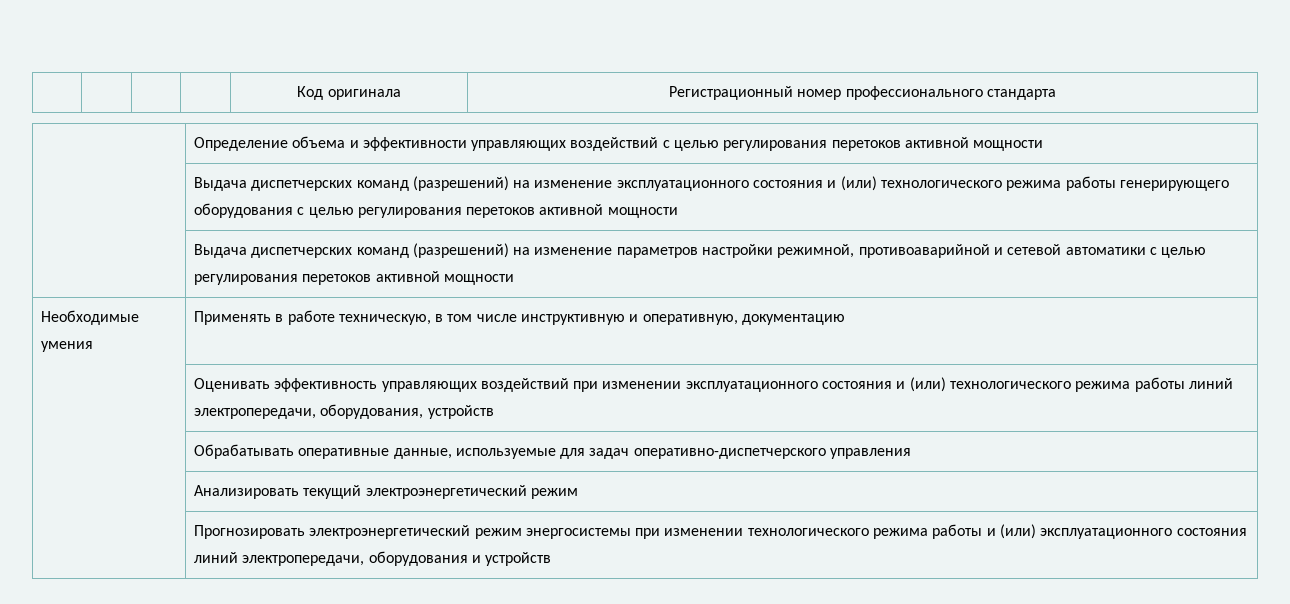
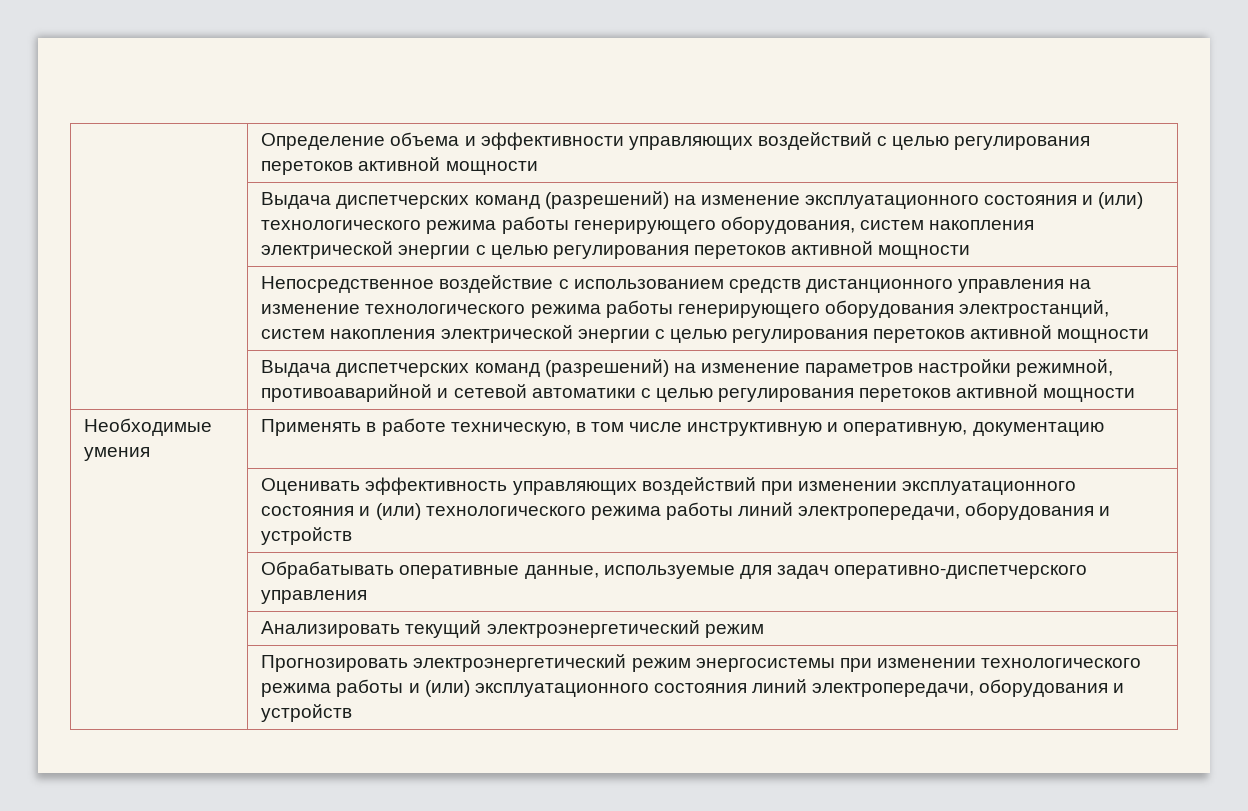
[297,86,401,100] [669,86,1056,100] | | | | Код оригинала | Регистрационный номер профессионального стандарта // | -> (261, 141) |
[193,203,293,218] оборудования -> [720,216,1035,234] [261,241,971,259] [261,275,1092,293] [261,300,1110,318] [261,325,650,343] оборудования, систем накопления электрической энергии с целью регулирования перетоков активной мощности // | Непосредственное воздействие с использованием средств дистанционного управления на изменение технологического режима работы генерирующего оборудования электростанций, систем накопления электрической энергии
[320,404,424,419] оборудования, -> [965,502,1111,520] оборудования и

